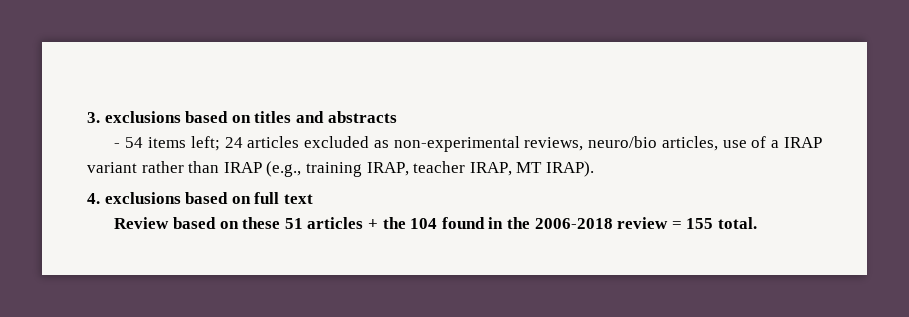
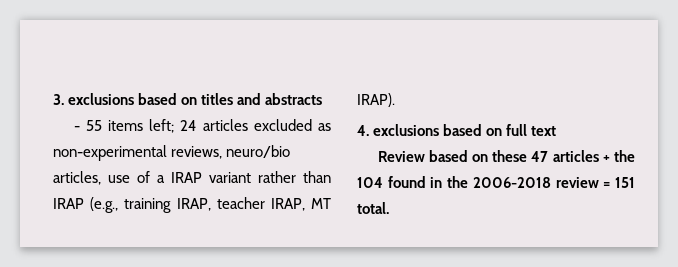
[125,137,144,148] 54 -> [85,120,102,131] 55
[284,218,303,229] 51 -> [531,151,549,162] 47
[686,218,714,229] 155 -> [615,177,635,188] 151

